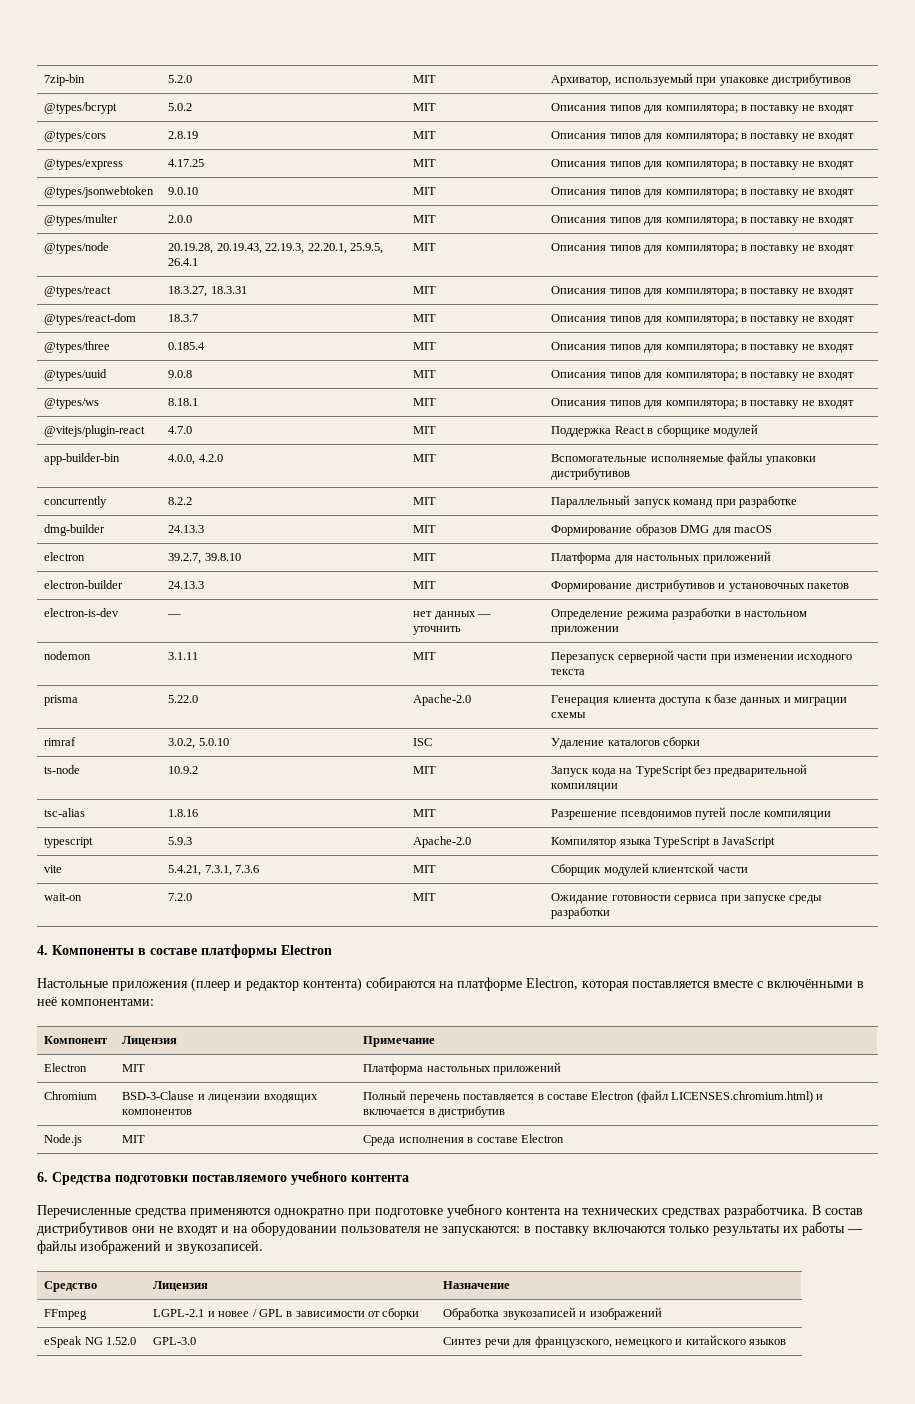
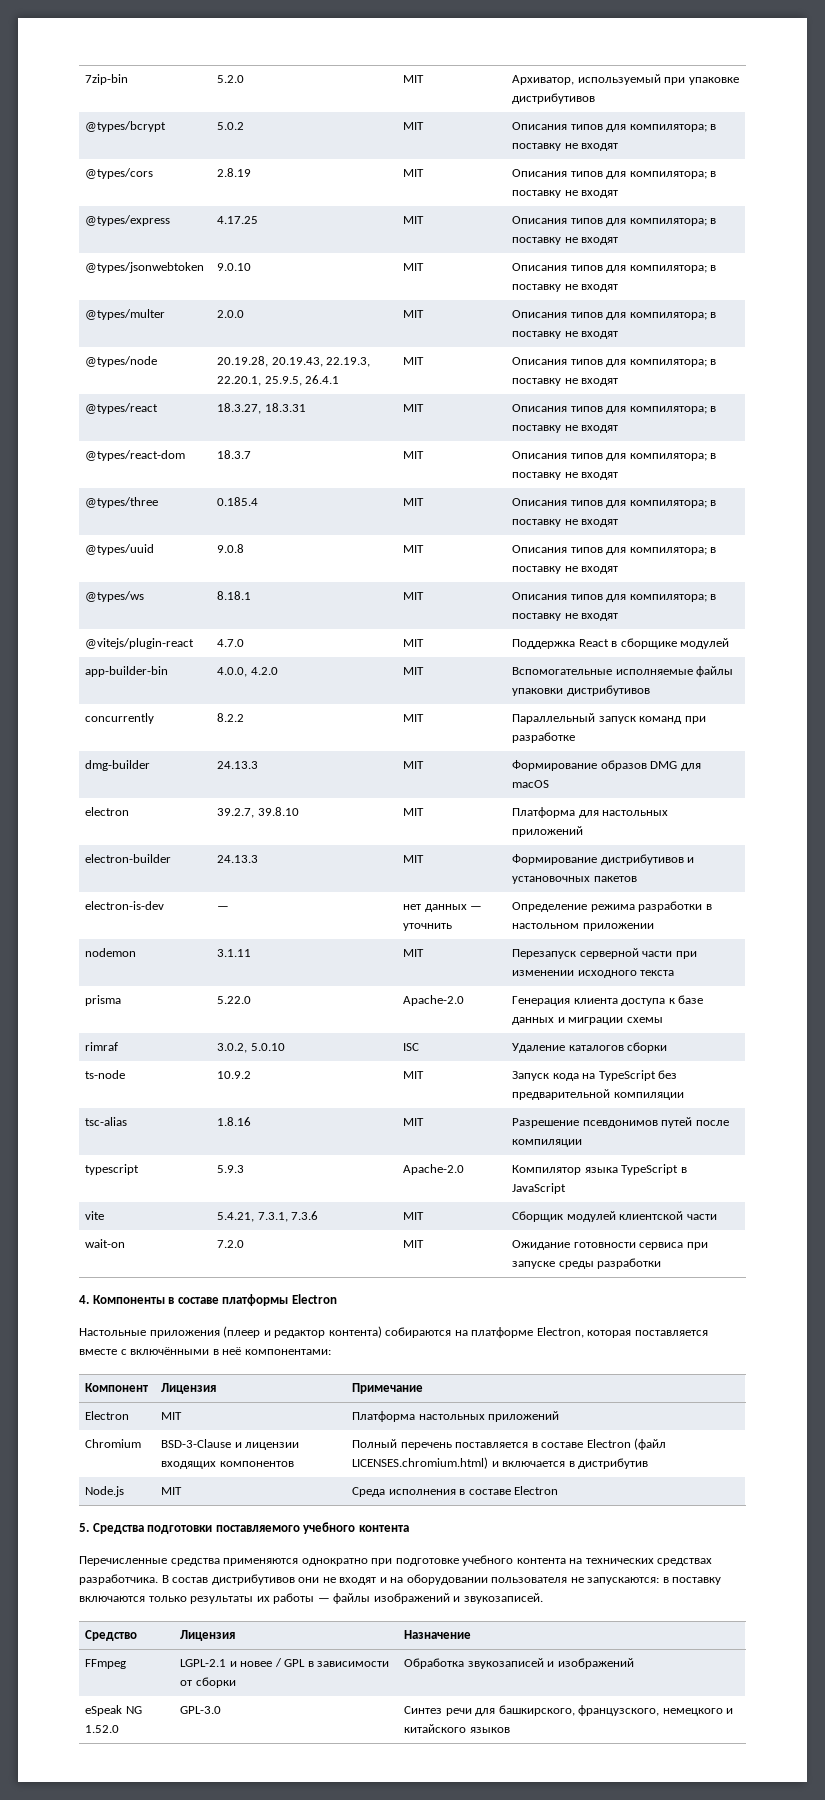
[37,1172,48,1182] 6. -> [79,1523,89,1532] 5.
(532, 1343) none -> [498,1705,575,1716] башкирского,

